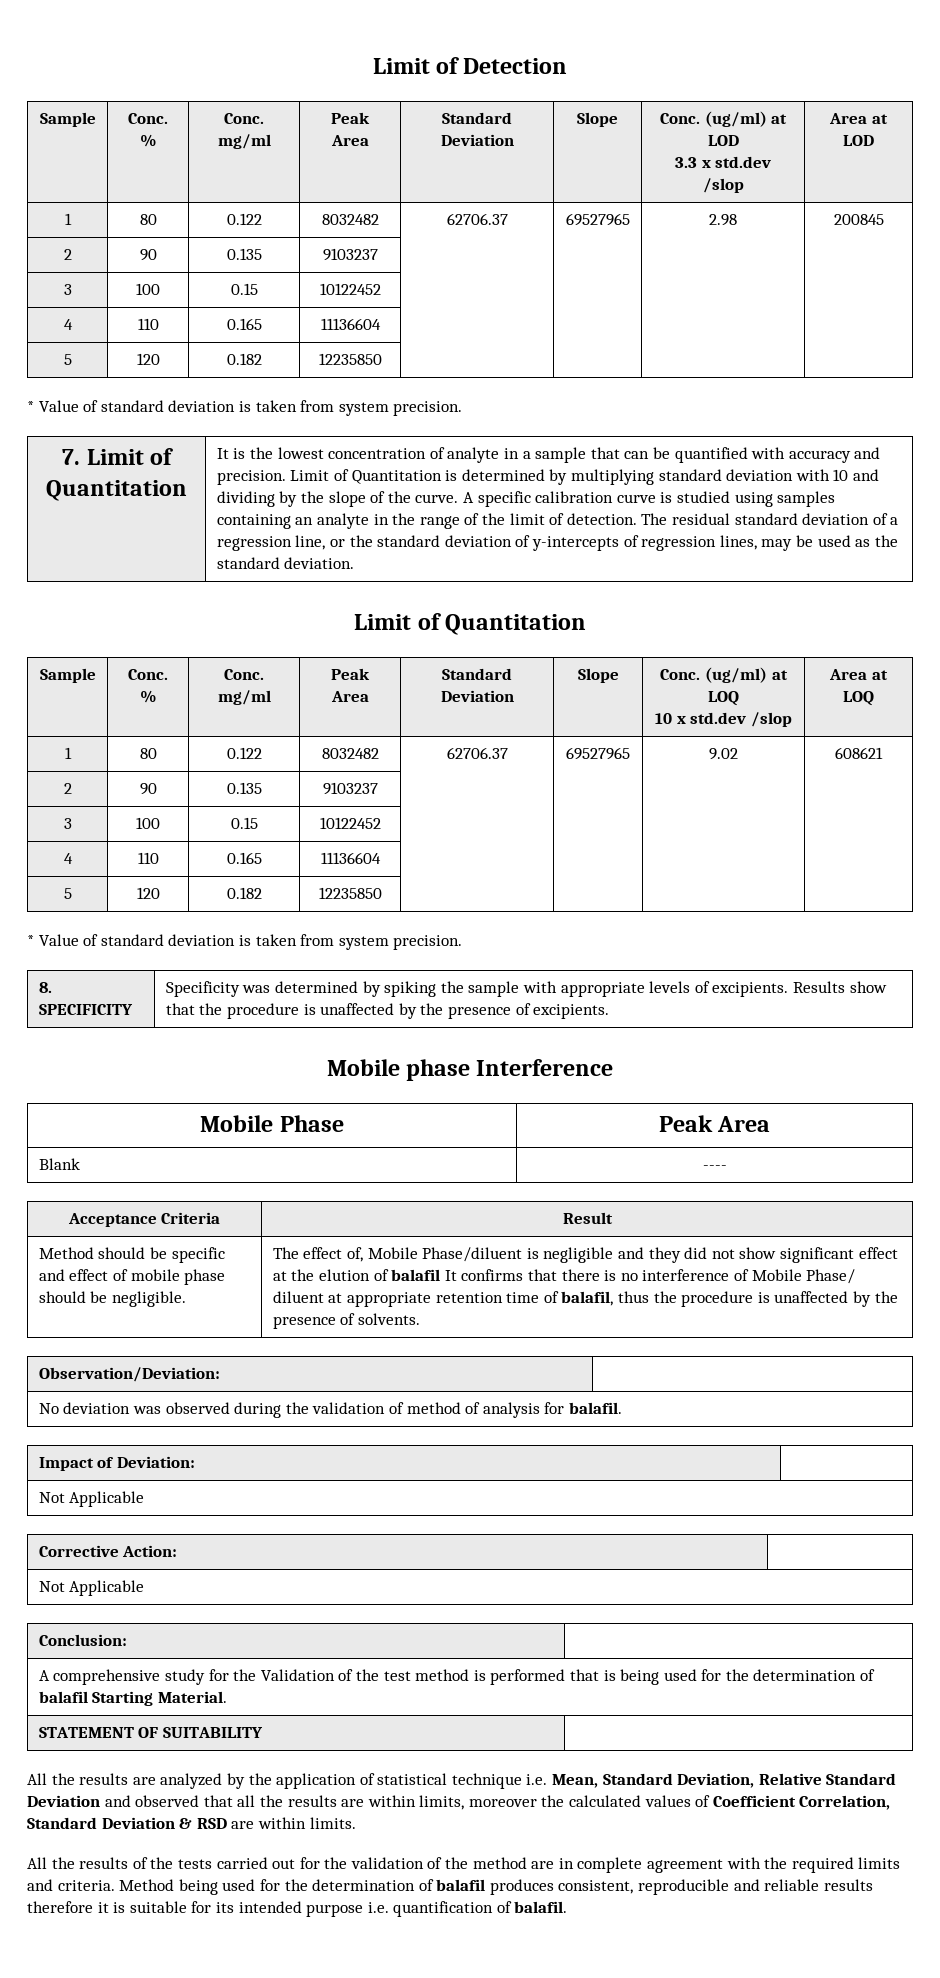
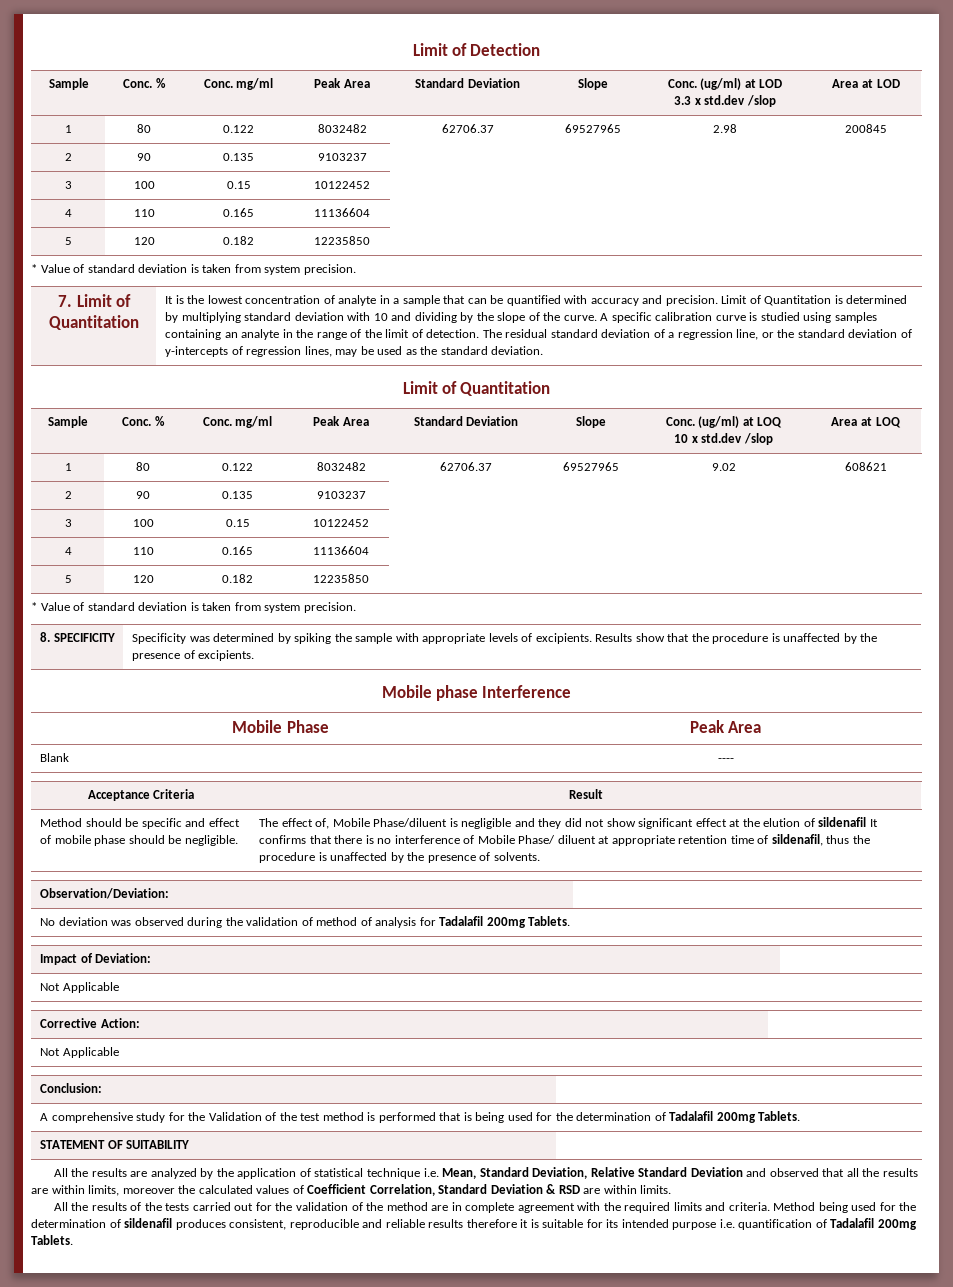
[391,1269,441,1281] balafil -> [818,817,867,827] sildenafil
[561,1291,614,1306] balafil, -> [771,834,823,846] sildenafil,
[568,1402,622,1414] balafil. -> [439,916,571,928] Tadalafil 200mg Tablets.
[38,1691,228,1706] balafil Starting Material. -> [669,1111,801,1123] Tadalafil 200mg Tablets.
[436,1879,486,1891] balafil -> [124,1218,173,1228] sildenafil
[514,1901,568,1913] balafil. -> [830,1218,917,1230] [31,1235,73,1245] Tadalafil 200mg Tablets.

